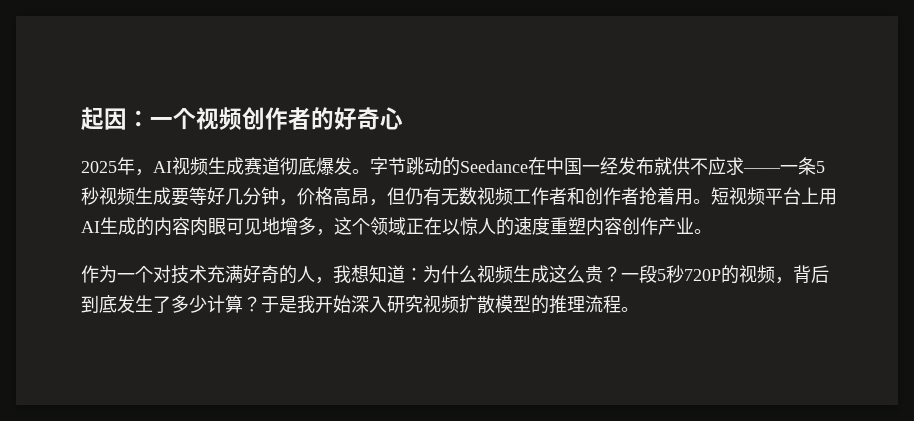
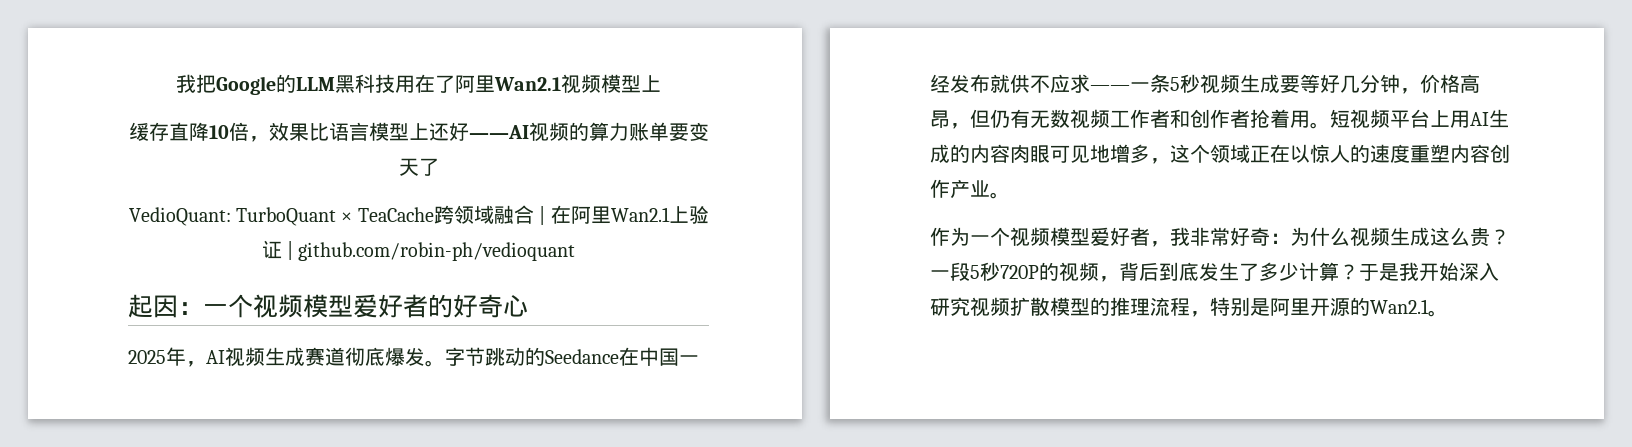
(81, 119) none -> [176,74,661,95] [128,122,709,142] [398,158,439,176] [128,205,709,226] [261,240,576,261] 我把Google的LLM黑科技用在了阿里Wan2.1视频模型上 // 缓存直降10倍，效果比语言模型上还好——AI视频的算力账单要变天了 // VedioQuant: TurboQuant × TeaCache跨领域融合 | 在阿里Wan2.1上验证 | github.com/robin-ph/vedioquant //
[242,107,288,130] 创作 -> [303,294,403,318] 模型爱好
[153,265,405,284] 对技术充满好奇的人，我想知道 -> [1010,227,1270,247] 视频模型爱好者，我非常好奇
(621, 304) none -> [1190,297,1429,317] ，特别是阿里开源的Wan2.1

